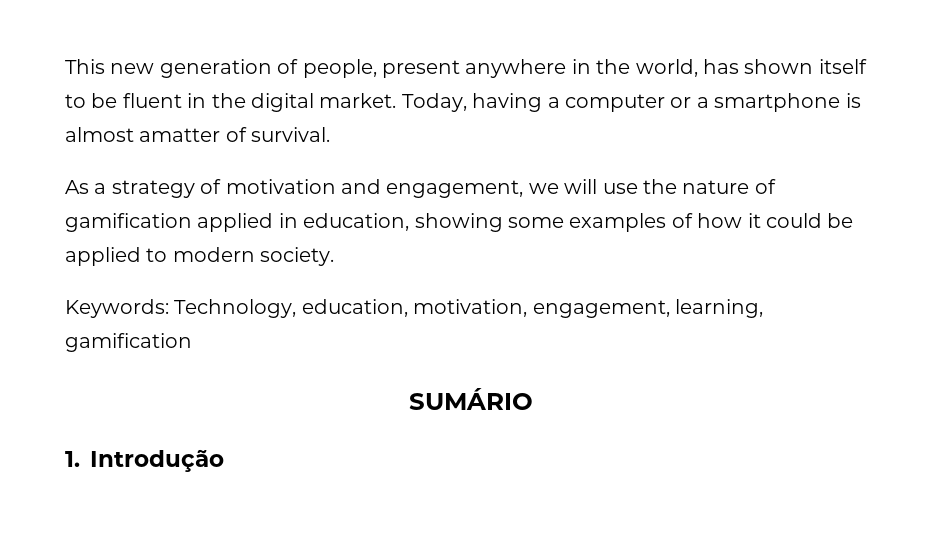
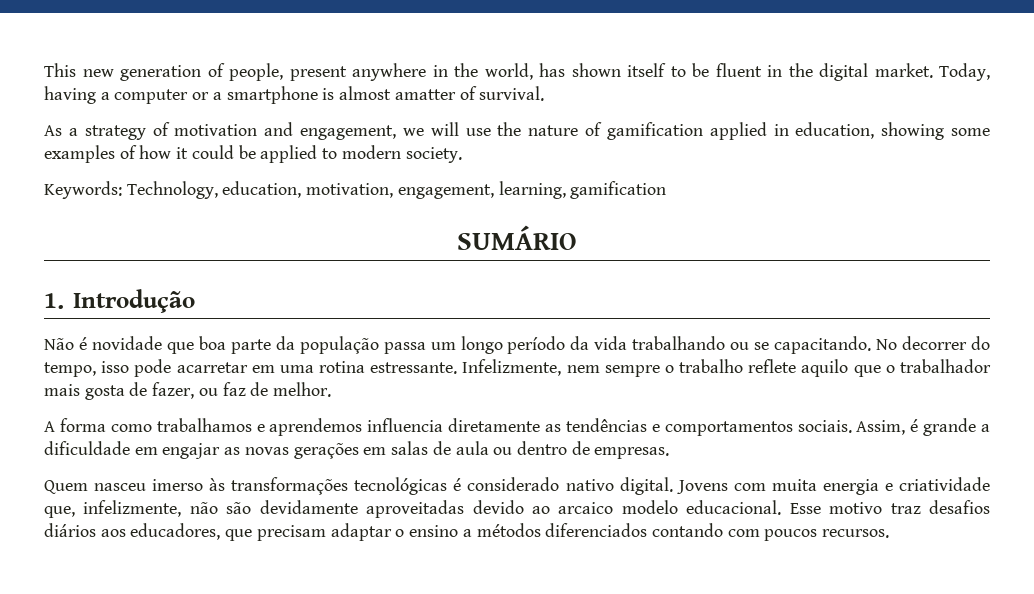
(224, 460) none -> [44,336,991,354] [44,359,991,377] [44,382,332,400] [44,418,990,436] [44,441,670,459] [44,477,991,495] [44,500,991,518] [44,523,890,541] // Não é novidade que boa parte da população passa um longo período da vida trabalhando ou se capacitando. No decorrer do tempo, isso pode acarretar em uma rotina estressante. Infelizmente, nem sempre o trabalho reflete aquilo que o trabalhador mais gosta de fazer, ou faz de melhor. // A forma como trabalhamos e aprendemos influencia diretamente as tendências e comportamentos sociais. Assim, é grande a dificuldade em engajar as novas gerações em salas de aula ou dentro de empresas. // Quem nasceu imerso às transformações tecnológicas é considerado nativo digital. Jovens com muita energia e criatividade que, infelizmente, não são devidamente aproveitadas devido ao arcaico modelo educacional. Esse motivo traz desafios diários aos educadores, que precisam adaptar o ensino a métodos diferenciados contando com poucos recursos.

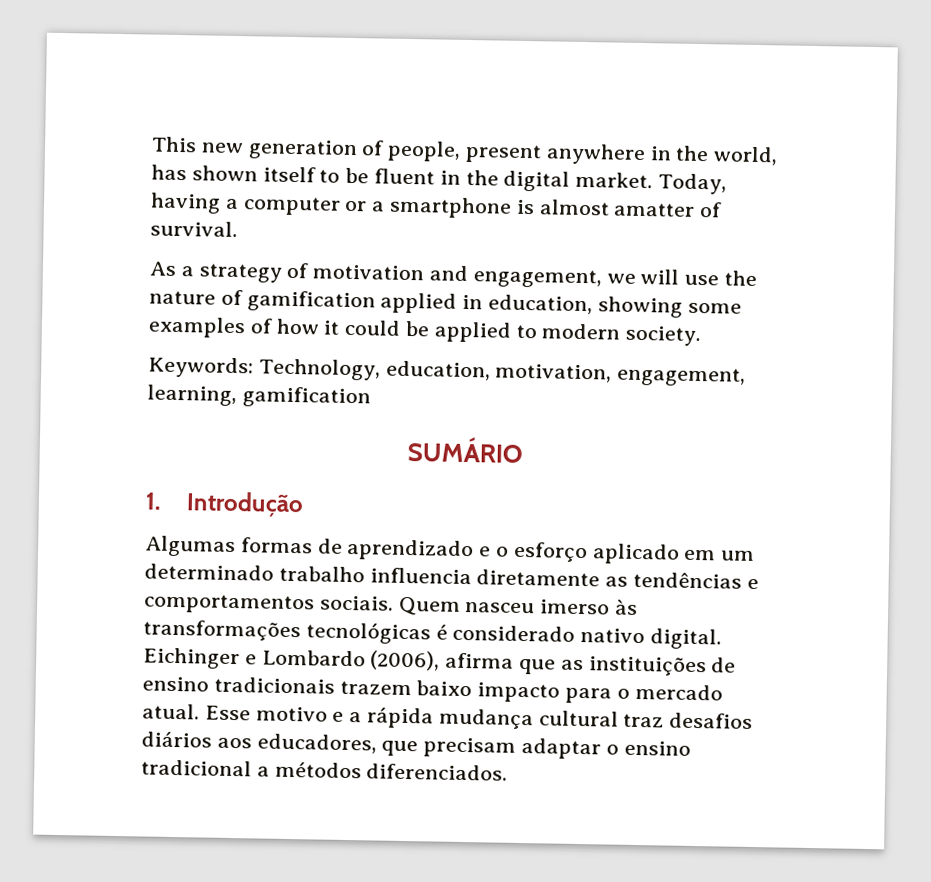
[44,336,991,354] [44,359,991,377] [44,382,332,400] [44,418,363,436] Não é novidade que boa parte da população passa um longo período da vida trabalhando ou se capacitando. No decorrer do tempo, isso pode acarretar em uma rotina estressante. Infelizmente, nem sempre o trabalho reflete aquilo que o trabalhador mais gosta de fazer, ou faz de melhor. // A forma como trabalhamos e aprendemos -> [144,535,756,565] [144,563,365,583] Algumas formas de aprendizado e o esforço aplicado em um determinado trabalho
[856,418,990,436] [44,441,670,459] Assim, é grande a dificuldade em engajar as novas gerações em salas de aula ou dentro de empresas. // -> (394, 603) none
[676,477,991,495] [44,500,883,518] Jovens com muita energia e criatividade que, infelizmente, não são devidamente aproveitadas devido ao arcaico modelo educacional. Esse motivo -> [143,647,737,677] [142,676,723,704] [142,703,619,730] Eichinger e Lombardo (2006), afirma que as instituições de ensino tradicionais trazem baixo impacto para o mercado atual. Esse motivo e a rápida mudança cultural
(459, 531) none -> [141,759,252,777] tradicional
[545,523,890,541] diferenciados contando com poucos recursos. -> [366,763,509,781] diferenciados.

